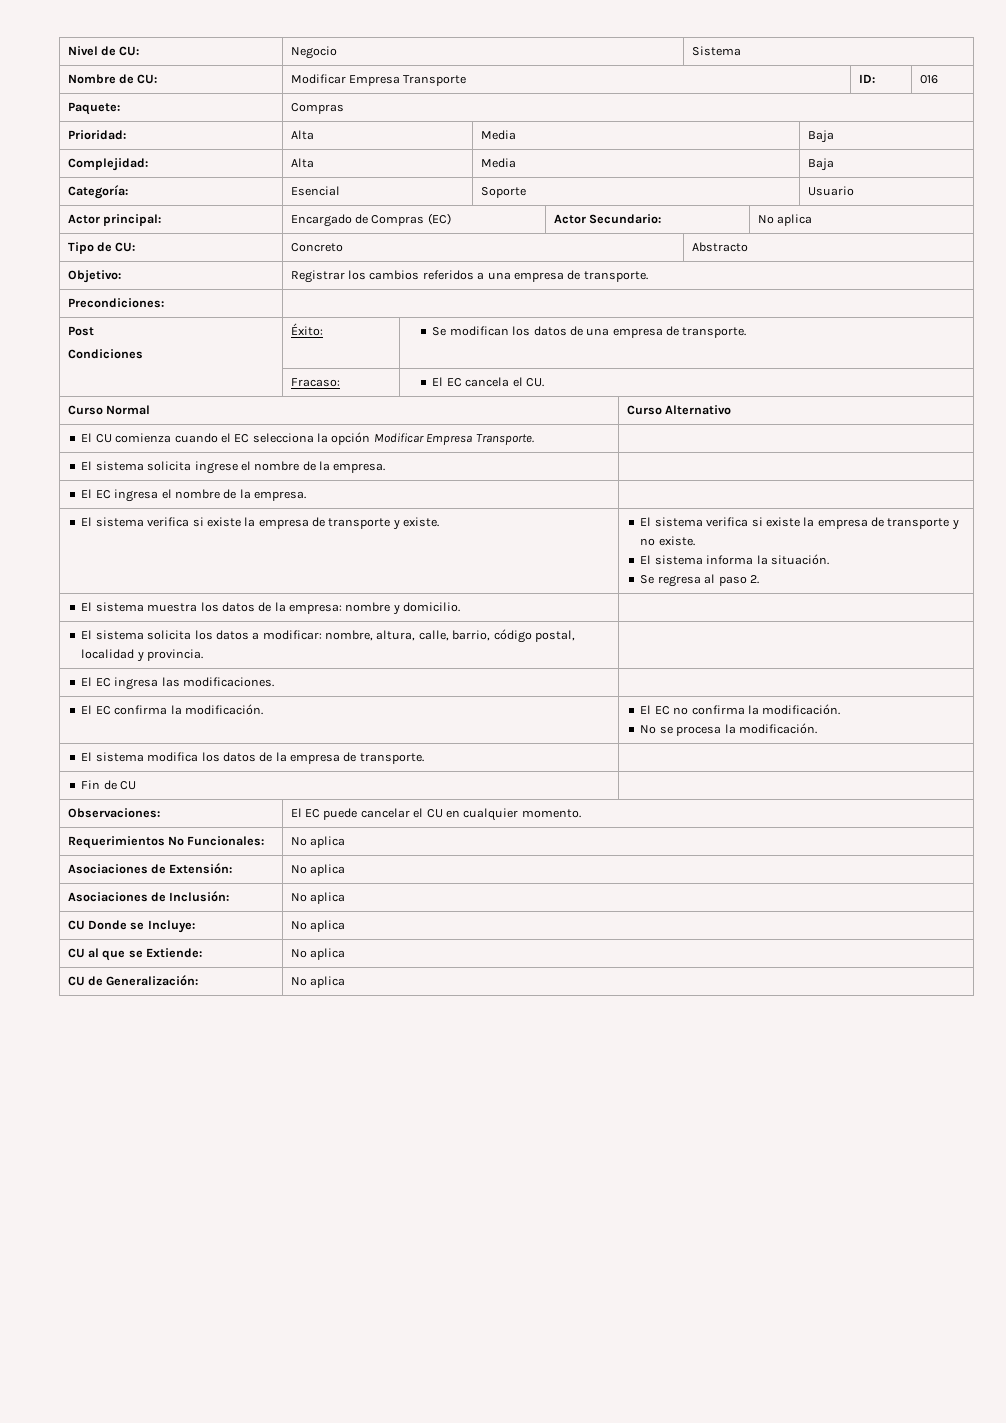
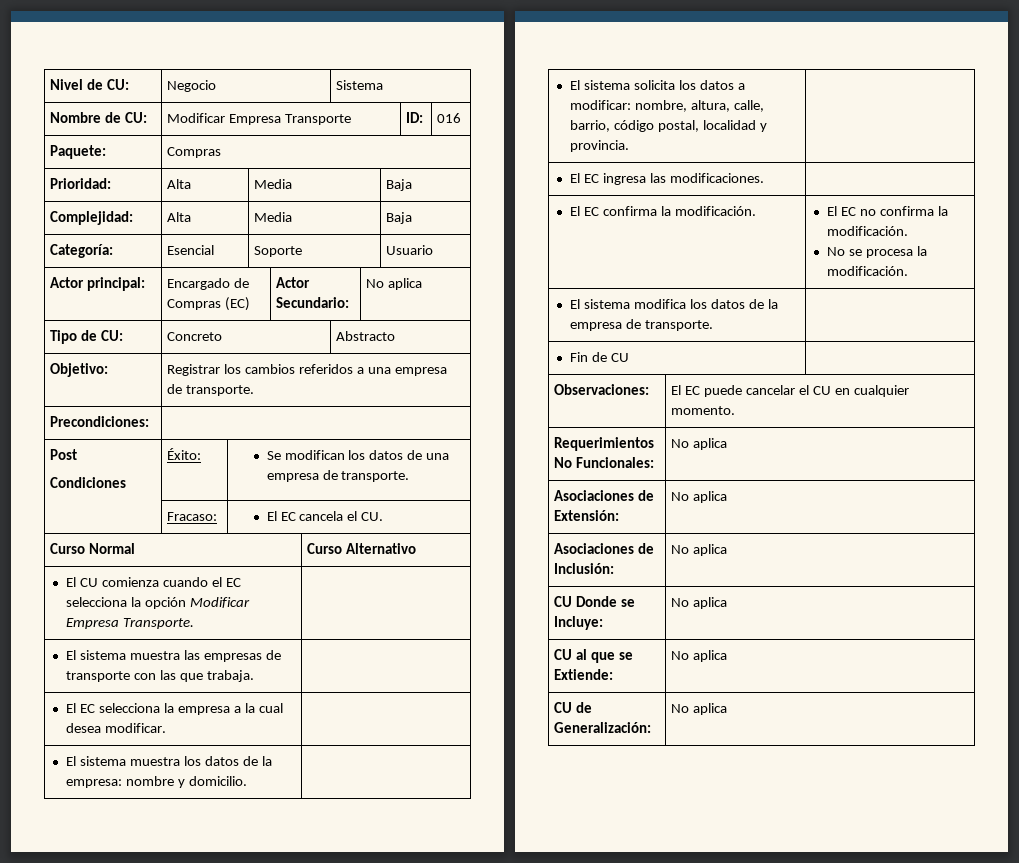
[147,461,386,474] [81,489,307,502] [81,517,440,530] [640,517,959,530] [640,536,695,546] [640,554,829,565] [640,574,759,587] solicita ingrese el nombre de la empresa. | // El EC ingresa el nombre de la empresa. | // El sistema verifica si existe la empresa de transporte y existe. | El sistema verifica si existe la empresa de transporte y no existe. // El sistema informa la situación. // Se regresa al paso 2. -> [130,650,281,662] [66,670,255,682] [66,703,283,715] [66,723,167,733] muestra las empresas de transporte con las que trabaja. | // El EC selecciona la empresa a la cual desea modificar. |

